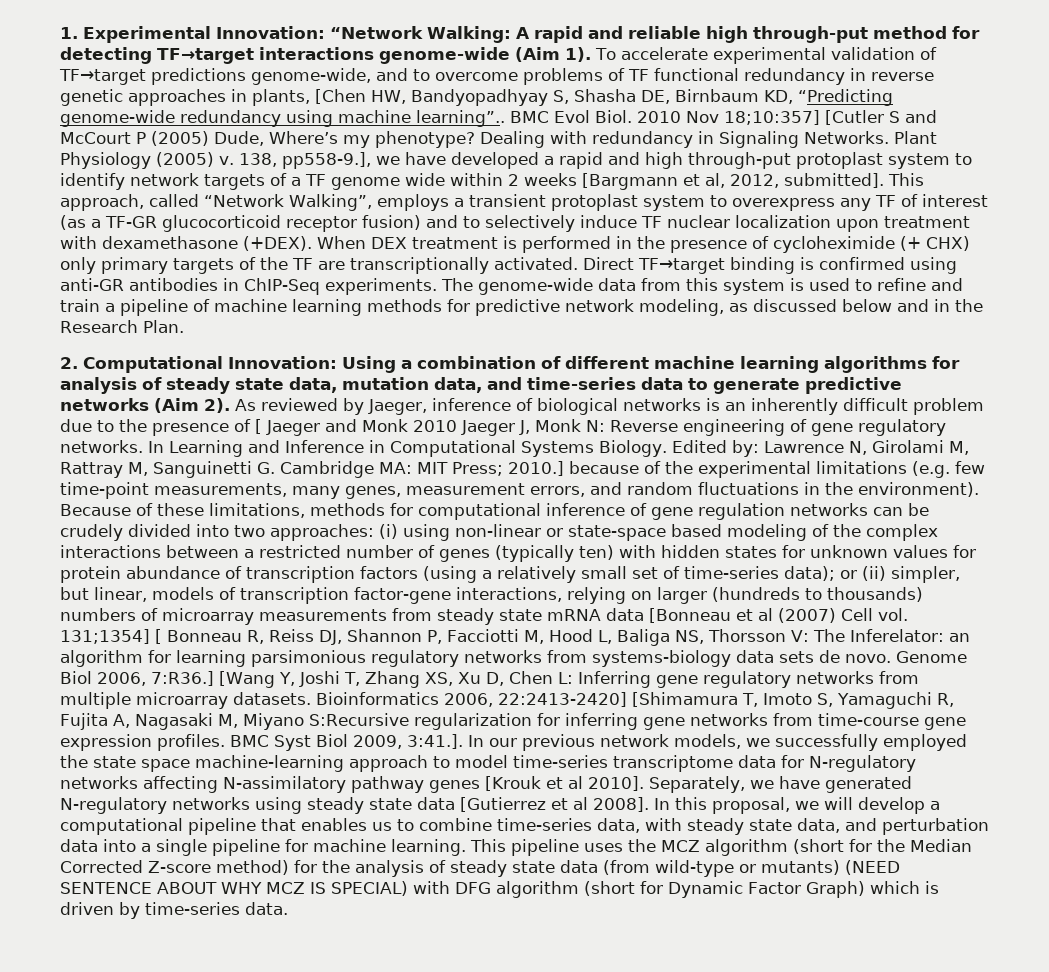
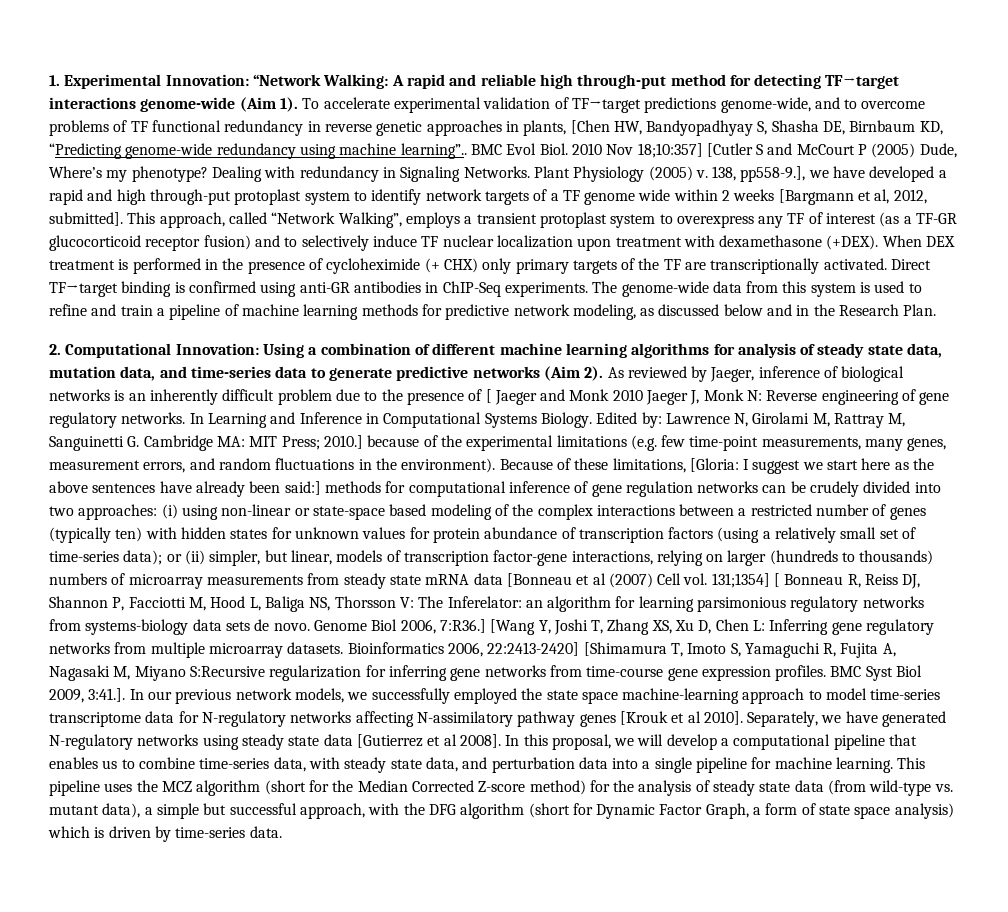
(305, 510) none -> [689,458,935,474] [49,481,321,497] [Gloria: I suggest we start here as the above sentences have already been said:]
[739,860,900,875] [60,881,450,896] or mutants) (NEED SENTENCE ABOUT WHY MCZ IS SPECIAL) with -> [934,784,953,792] [49,803,425,819] vs. mutant data), a simple but successful approach, with the
[805,881,865,898] Graph) -> [705,803,954,819] Graph, a form of state space analysis)

